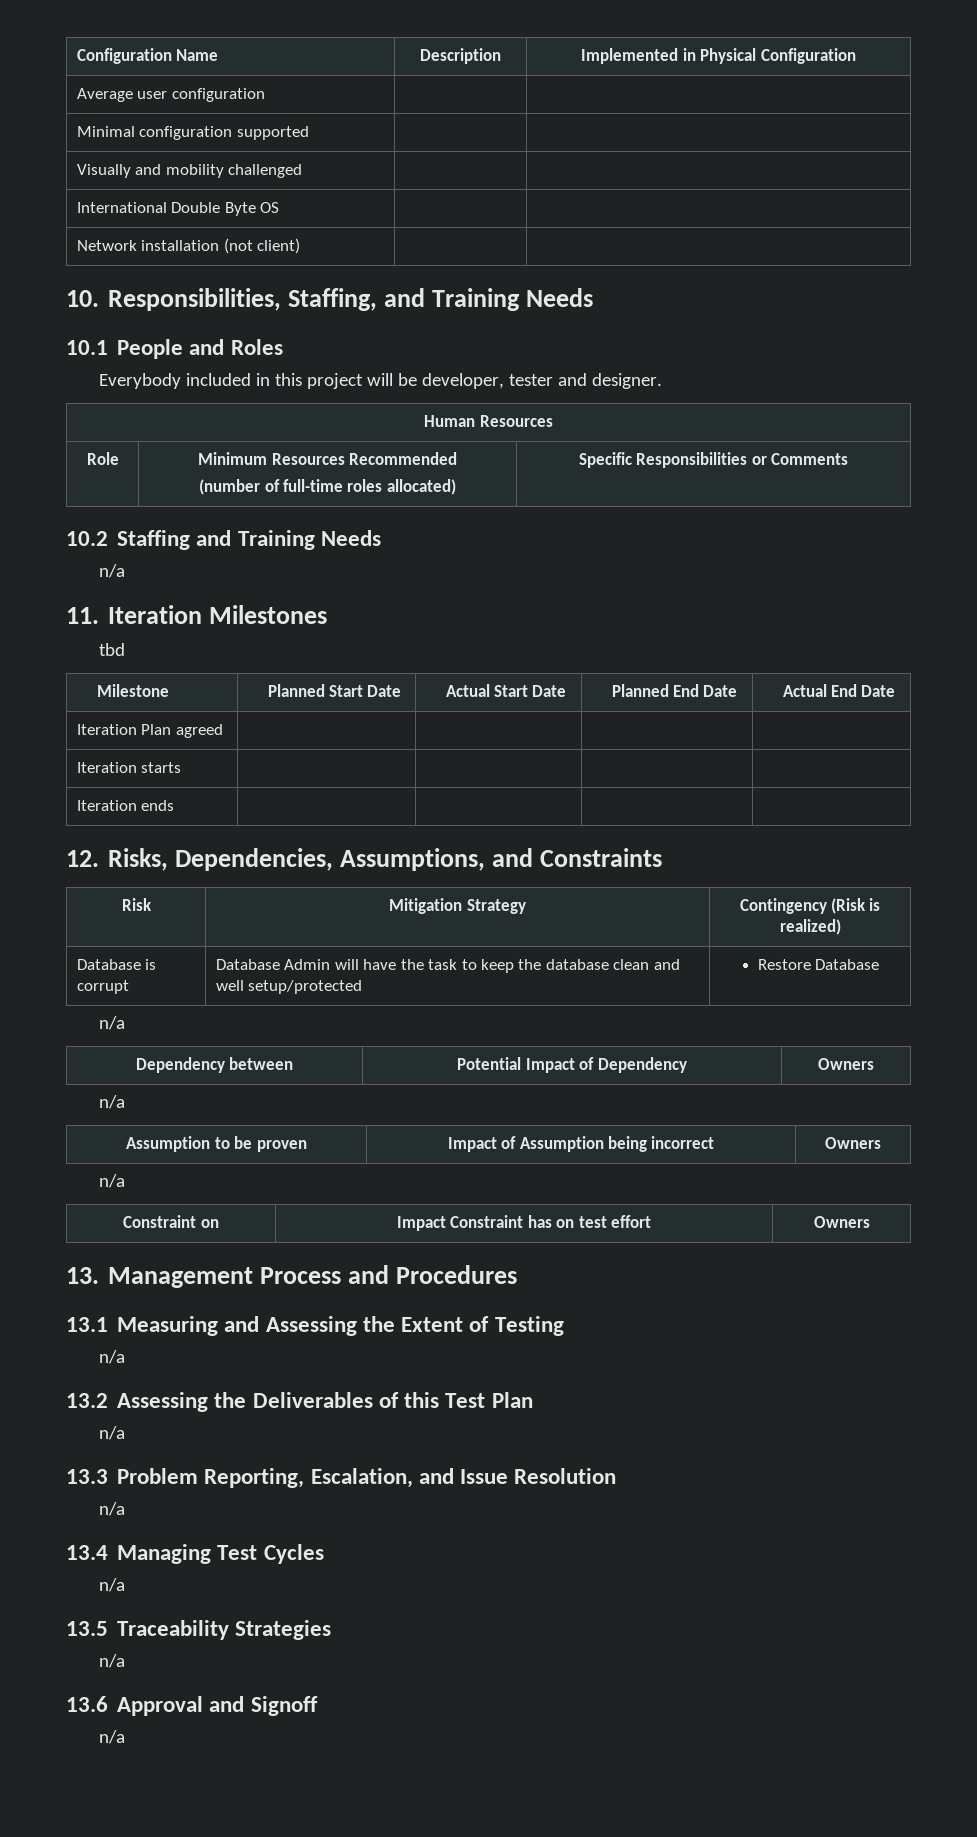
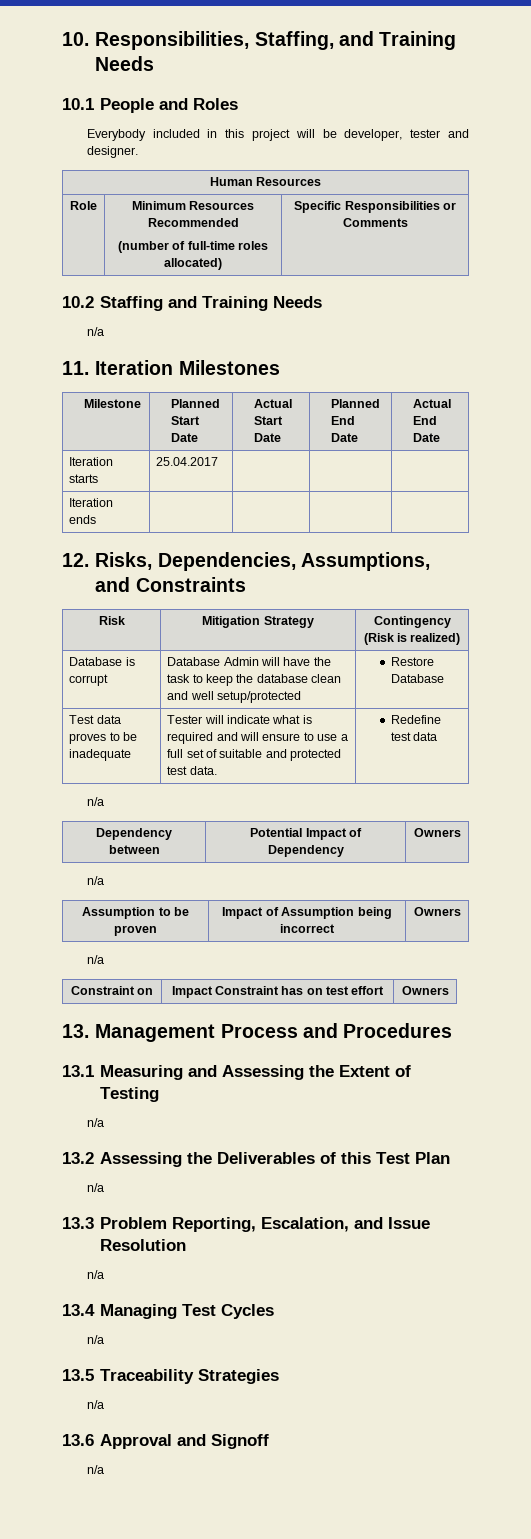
[76,48,219,64] [420,48,502,64] [581,48,856,64] [76,88,265,102] [76,126,309,140] [76,164,303,178] [76,202,280,216] [76,238,301,254] Configuration Name | Description | Implemented in Physical Configuration // Average user configuration | | // Minimal configuration supported | | // Visually and mobility challenged | | // International Double Byte OS | | // Network installation (not client) | | // -> (62, 39) none
[98,643,125,656] // tbd -> (280, 367) none
[76,724,223,738] // Iteration Plan agreed | | | | -> (441, 437) none
(182, 767) none -> [156,457,219,466] 25.04.2017
(880, 964) none -> [69,715,121,724] [69,732,138,744] [69,749,132,761] [167,715,312,724] [167,732,348,744] [167,749,342,761] [167,766,217,775] [390,715,441,724] [390,732,438,741] // Test data proves to be inadequate | Tester will indicate what is required and will ensure to use a full set of suitable and protected test data. | Redefine test data

